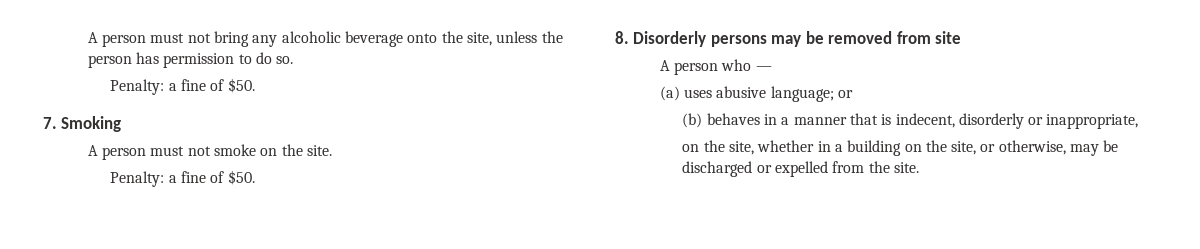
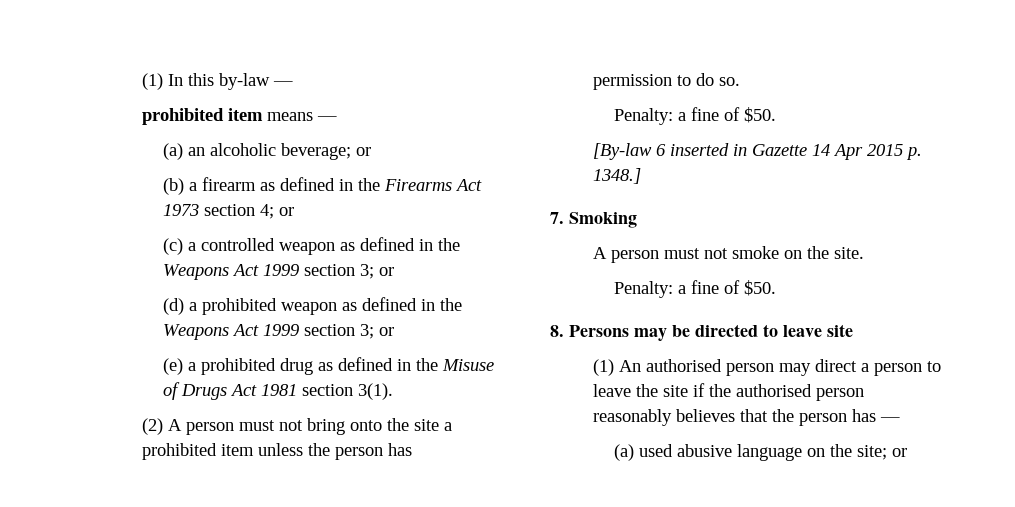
(87, 37) none -> [141,73,293,90] [141,108,337,125] [163,143,372,160] [163,177,483,195] [163,204,295,219] [163,237,461,255] [163,264,395,280] [163,297,463,315] [163,324,395,340] [163,357,495,375] [163,382,394,400] [141,418,163,435] (1) In this by-law — // prohibited item means — // (a) an alcoholic beverage; or // (b) a firearm as defined in the Firearms Act 1973 section 4; or // (c) a controlled weapon as defined in the Weapons Act 1999 section 3; or // (d) a prohibited weapon as defined in the Weapons Act 1999 section 3; or // (e) a prohibited drug as defined in the Misuse of Drugs Act 1981 section 3(1). // (2)
[252,31,493,47] any alcoholic beverage onto the site, -> [349,418,452,431] [141,443,254,460] onto the site a prohibited item
(255, 85) none -> [592,143,922,160] [592,168,641,184] // [By-law 6 inserted in Gazette 14 Apr 2015 p. 1348.]
[633,31,962,47] [659,59,772,75] [659,86,854,102] [682,113,1139,129] [682,140,1119,156] [682,161,919,177] Disorderly persons may be removed from site // A person who — // (a) uses abusive language; or // (b) behaves in a manner that is indecent, disorderly or inappropriate, // on the site, whether in a building on the site, or otherwise, may be discharged or expelled from the site. -> [569,324,853,341] [592,359,941,376] [592,383,864,401] [592,409,900,426] [614,444,908,461] Persons may be directed to leave site // (1) An authorised person may direct a person to leave the site if the authorised person reasonably believes that the person has — // (a) used abusive language on the site; or

